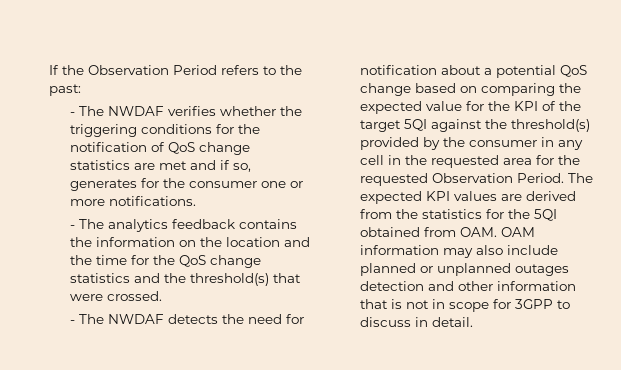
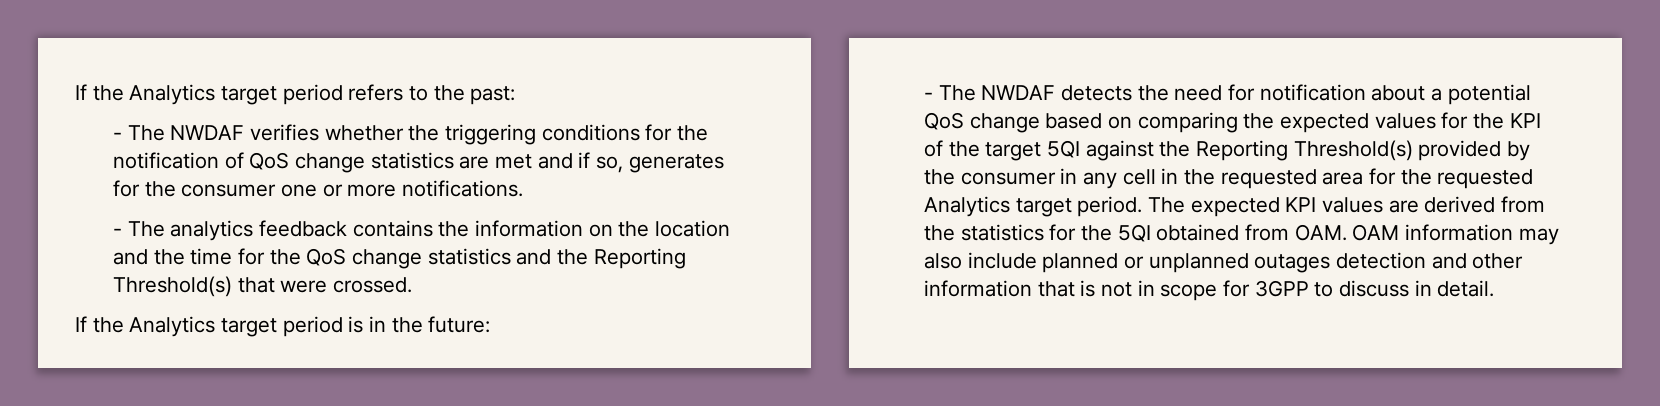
[49,65,217,75] If the Observation Period -> [75,84,343,105] If the Analytics target period
[190,273,270,286] threshold(s) -> [593,248,686,269] [113,276,233,297] Reporting Threshold(s)
(163, 296) none -> [75,316,491,337] // If the Analytics target period is in the future:
[426,101,463,111] value -> [1374,113,1436,129] values
[511,119,591,132] threshold(s) -> [1196,140,1413,161] Reporting Threshold(s)
[432,173,565,183] Observation Period. -> [924,196,1143,217] Analytics target period.

